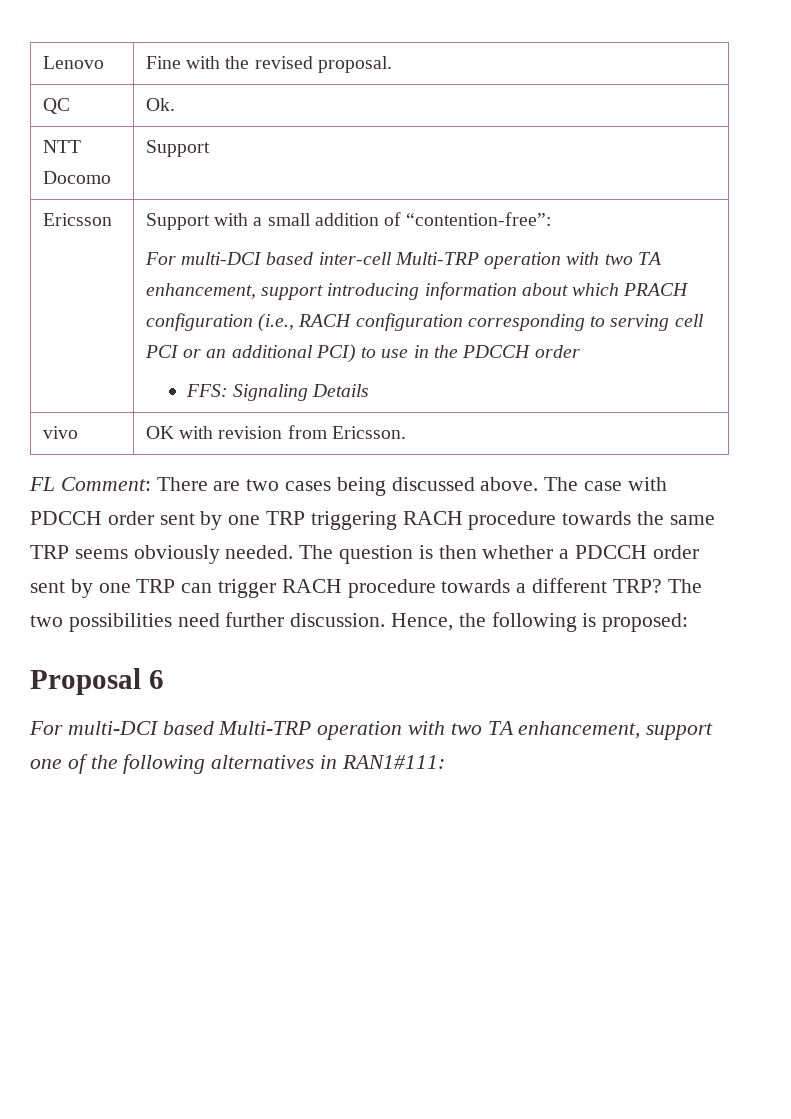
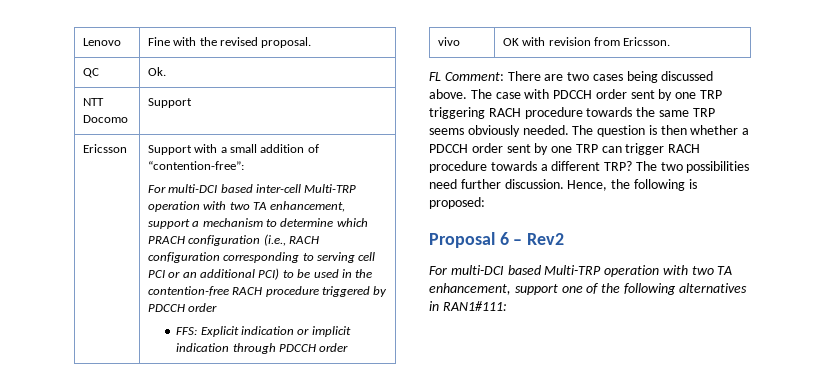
[327,282,568,300] introducing information about -> [192,218,334,227] a mechanism to determine
[381,345,580,358] [185,384,370,401] use in the PDCCH order // FFS: Signaling Details -> [297,269,373,278] [147,286,388,297] [147,303,218,312] [176,326,351,337] [176,343,349,354] be used in the contention-free RACH procedure triggered by PDCCH order // FFS: Explicit indication or implicit indication through PDCCH order
(164, 679) none -> [513,233,565,245] – Rev2

